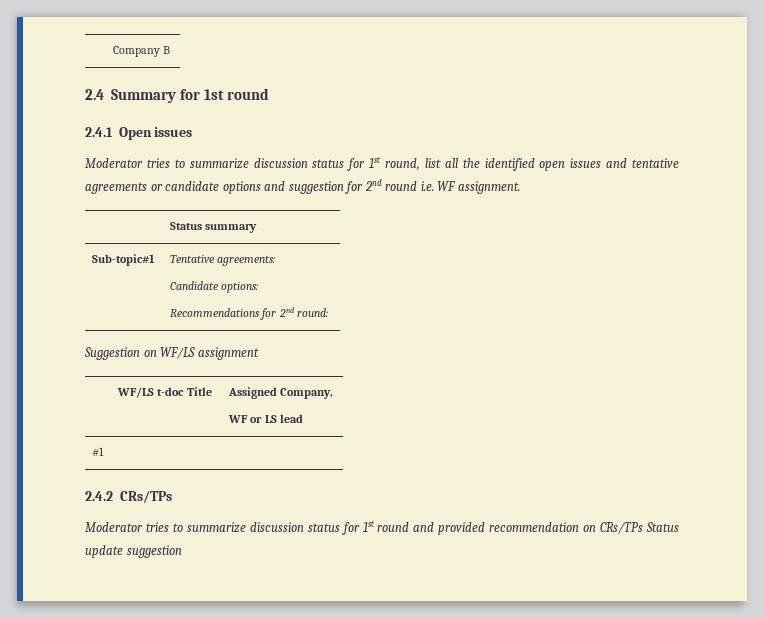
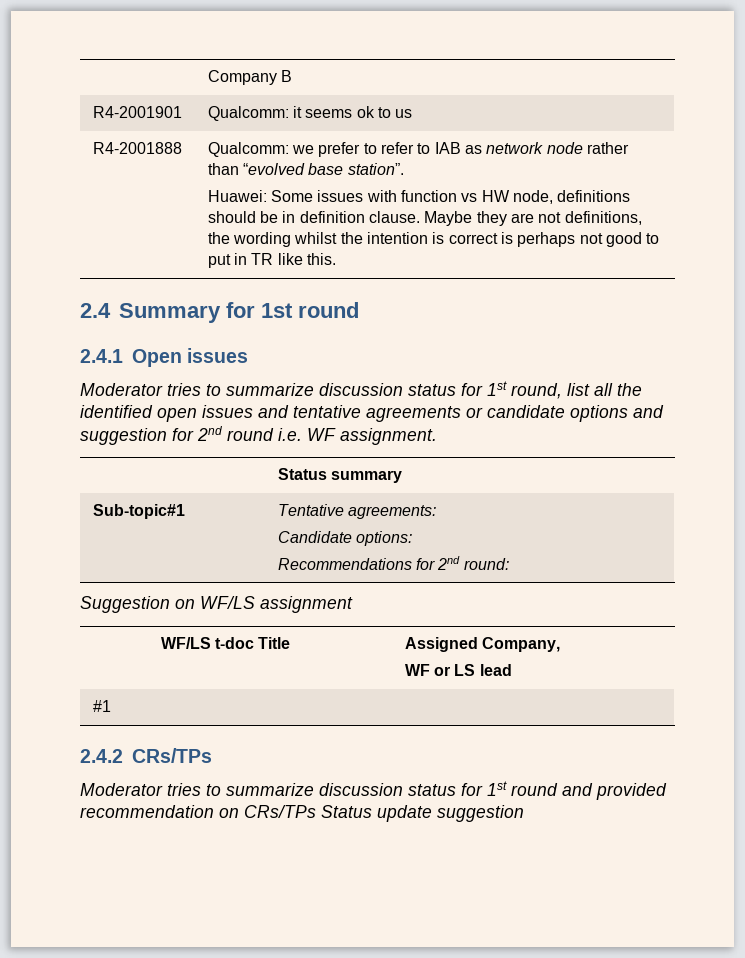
(171, 50) none -> [92,106,182,118] [207,106,413,121] [92,142,182,154] [207,142,629,157] [207,163,404,175] [207,190,631,204] [207,211,642,226] [207,232,660,247] [207,253,337,268] // R4-2001901 | Qualcomm: it seems ok to us // R4-2001888 | Qualcomm: we prefer to refer to IAB as network node rather than “evolved base station”. // Huawei: Some issues with function vs HW node, definitions should be in definition clause. Maybe they are not definitions, the wording whilst the intention is correct is perhaps not good to put in TR like this.

